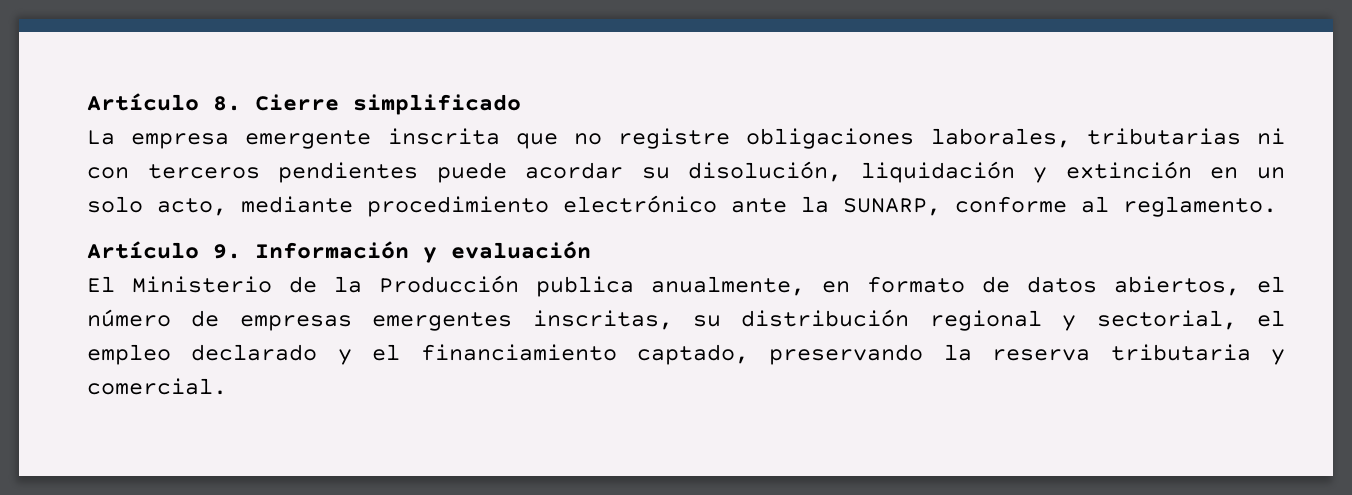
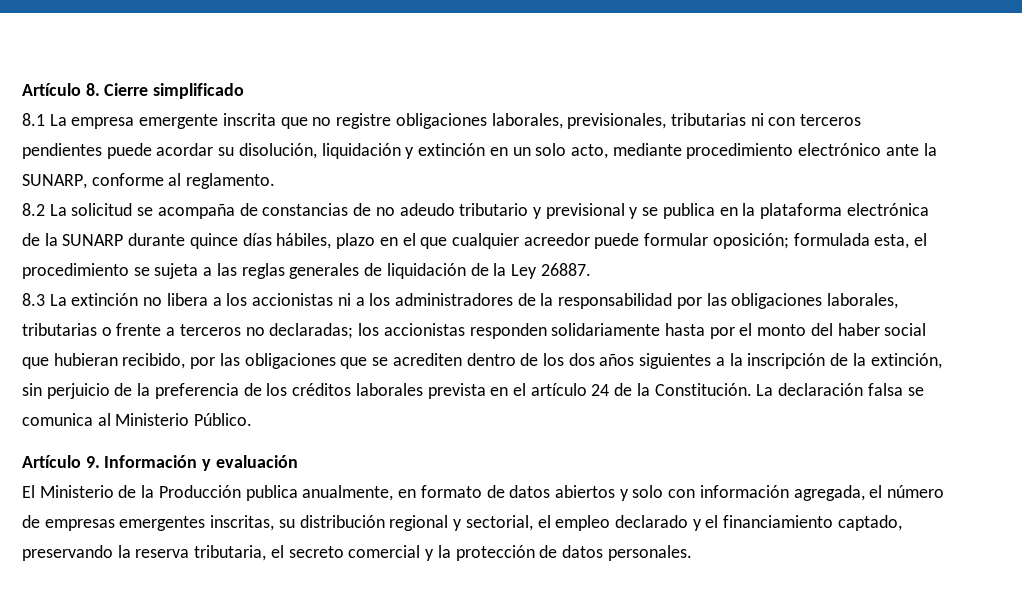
(521, 104) none -> [22,113,45,126] 8.1
(1071, 138) none -> [567,113,667,129] previsionales,
(1277, 206) none -> [22,203,929,219] [22,233,928,249] [22,263,591,279] [22,293,899,309] [22,323,927,339] [22,353,942,369] [22,383,924,399] [22,413,253,426] // 8.2 La solicitud se acompaña de constancias de no adeudo tributario y previsional y se publica en la plataforma electrónica de la SUNARP durante quince días hábiles, plazo en el que cualquier acreedor puede formular oposición; formulada esta, el procedimiento se sujeta a las reglas generales de liquidación de la Ley 26887. // 8.3 La extinción no libera a los accionistas ni a los administradores de la responsabilidad por las obligaciones laborales, tributarias o frente a terceros no declaradas; los accionistas responden solidariamente hasta por el monto del haber social que hubieran recibido, por las obligaciones que se acrediten dentro de los dos años siguientes a la inscripción de la extinción, sin perjuicio de la preferencia de los créditos laborales prevista en el artículo 24 de la Constitución. La declaración falsa se comunica al Ministerio Público.
[1114,276,1240,296] abiertos, -> [554,485,865,501] abiertos y solo con información agregada,
[1110,344,1285,365] [87,378,227,395] tributaria y comercial. -> [194,545,692,561] tributaria, el secreto comercial y la protección de datos personales.

